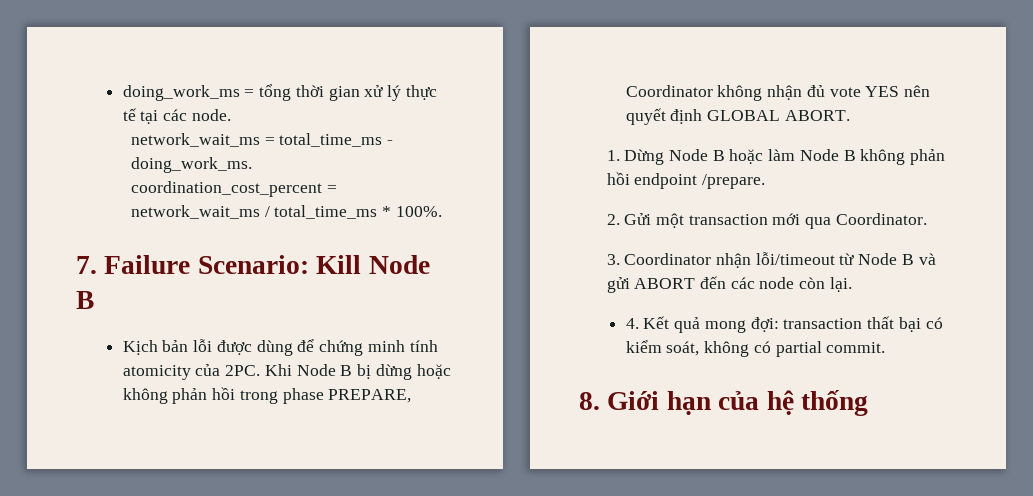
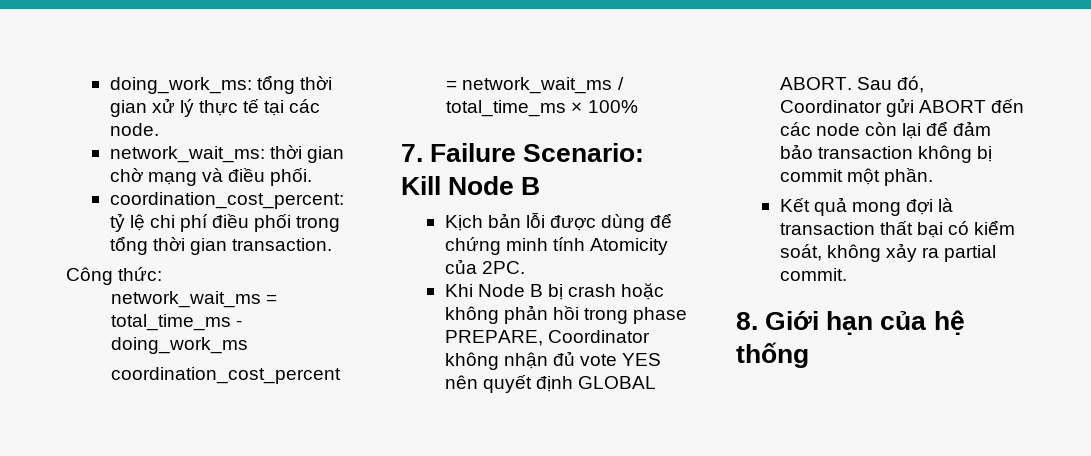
[122,85,255,101] doing_work_ms = -> [109,77,252,94] doing_work_ms:
(231, 115) none -> [109,145,344,163] [109,168,313,186] [109,192,344,209] [109,213,341,232] [109,236,332,255] [66,267,163,285] // network_wait_ms: thời gian chờ mạng và điều phối. // coordination_cost_percent: tỷ lệ chi phí điều phối trong tổng thời gian transaction. // Công thức:
[130,157,252,173] doing_work_ms. -> [111,337,249,354] doing_work_ms
[382,206,442,217] * 100%. -> [571,100,638,113] × 100%
[122,365,191,380] atomicity -> [589,238,668,255] Atomicity
(261, 370) none -> (525, 267) //
[375,364,412,380] dừng -> [568,284,617,297] crash
[606,149,946,165] [606,172,765,189] [606,213,927,229] [606,252,936,268] // 1. Dừng Node B hoặc làm Node B không phản hồi endpoint /prepare. // 2. Gửi một transaction mới qua Coordinator. // 3. Coordinator nhận lỗi/timeout từ Node B và -> [856,76,924,93] [779,100,882,113] Sau đó, Coordinator
[829,277,852,292] [625,318,639,329] lại. // 4. -> [901,121,992,139] [779,144,992,163] [779,168,933,186] lại để đảm bảo transaction không bị commit một phần. //
[750,317,779,332] đợi: -> [905,198,954,215] đợi là
[753,341,771,353] có -> [885,243,939,262] xảy ra

